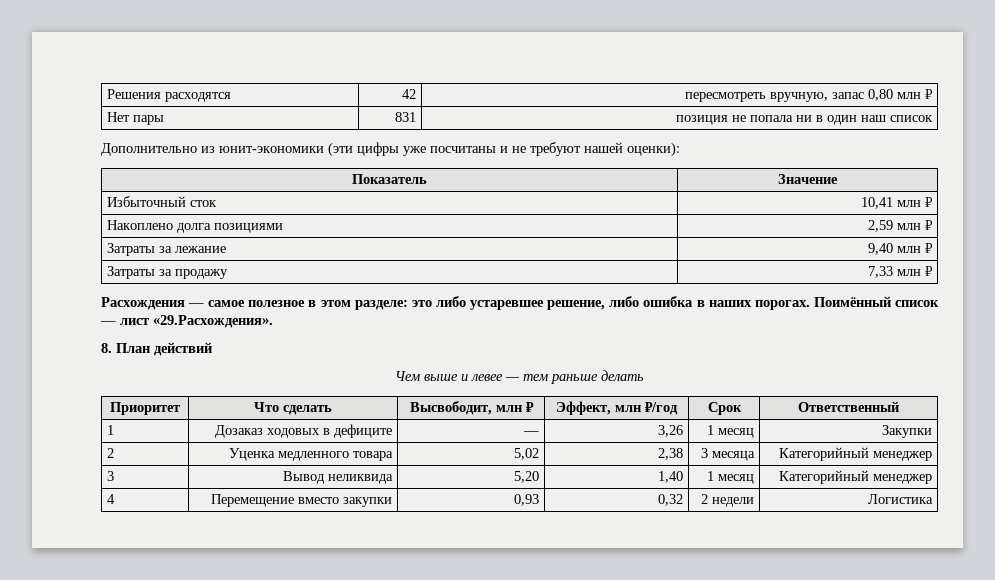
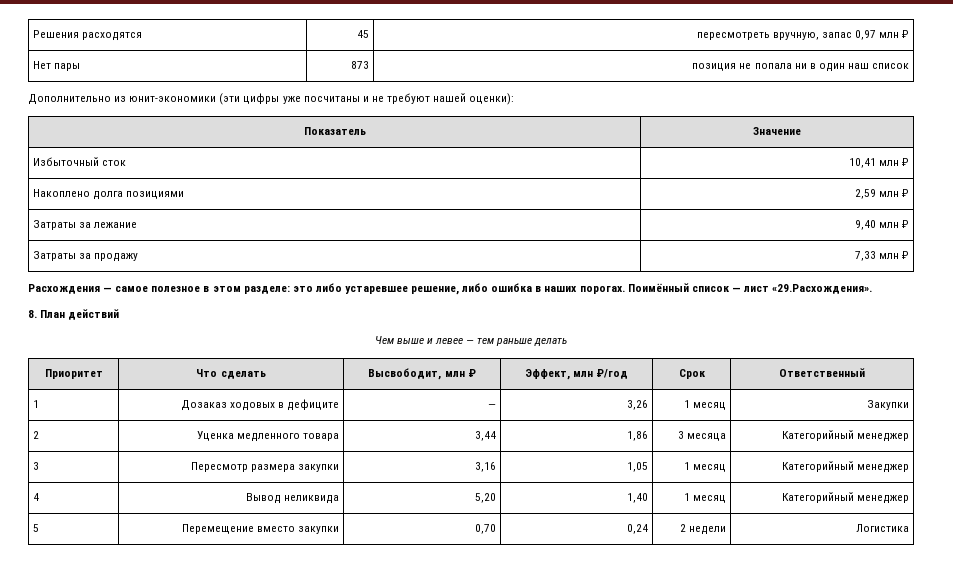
[402,89,417,99] 42 -> [357,30,370,38] 45
[868,89,894,101] 0,80 -> [854,30,876,40] 0,97
[395,112,417,122] 831 -> [351,61,370,69] 873
[514,448,540,460] [658,448,684,460] 5,02 | 2,38 -> [475,431,497,441] [627,431,649,441] 3,44 | 1,86
(114, 476) none -> [190,462,340,472] [475,462,497,472] [627,462,649,472] [683,462,727,472] [781,461,910,473] [32,493,39,501] | Пересмотр размера закупки | 3,16 | 1,05 | 1 месяц | Категорийный менеджер // 4
[106,494,115,504] 4 -> [32,524,39,532] 5
[514,494,540,506] [658,494,684,506] 0,93 | 0,32 -> [475,524,497,534] [627,524,649,534] 0,70 | 0,24

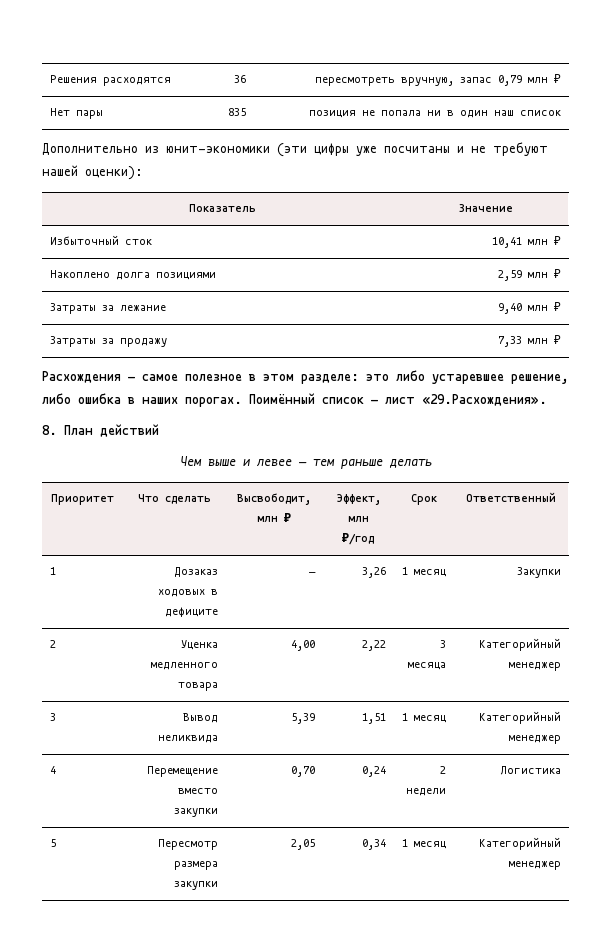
[357,30,370,38] 45 -> [233,75,246,83] 36
[854,30,876,40] 0,97 -> [497,75,522,86] 0,79
[351,61,370,69] 873 -> [227,108,246,116] 835
[475,431,497,441] [627,431,649,441] 3,44 | 1,86 -> [290,640,315,651] [361,640,386,651] 4,00 | 2,22
[190,462,340,472] [475,462,497,472] [627,462,649,472] Пересмотр размера закупки | 3,16 | 1,05 -> [182,713,218,723] [157,735,218,743] [290,713,315,724] [361,713,386,724] Вывод неликвида | 5,39 | 1,51
[245,493,340,504] [475,493,497,503] [627,493,649,503] [683,493,727,503] [781,492,910,504] [32,524,39,532] | Вывод неликвида | 5,20 | 1,40 | 1 месяц | Категорийный менеджер // 5 -> (57, 770) none
(910, 528) none -> [50,839,57,847] [157,839,218,850] [173,861,218,870] [173,881,218,890] [290,839,315,850] [361,839,386,850] [401,839,446,849] [478,837,561,850] [508,861,561,870] // 5 | Пересмотр размера закупки | 2,05 | 0,34 | 1 месяц | Категорийный менеджер

